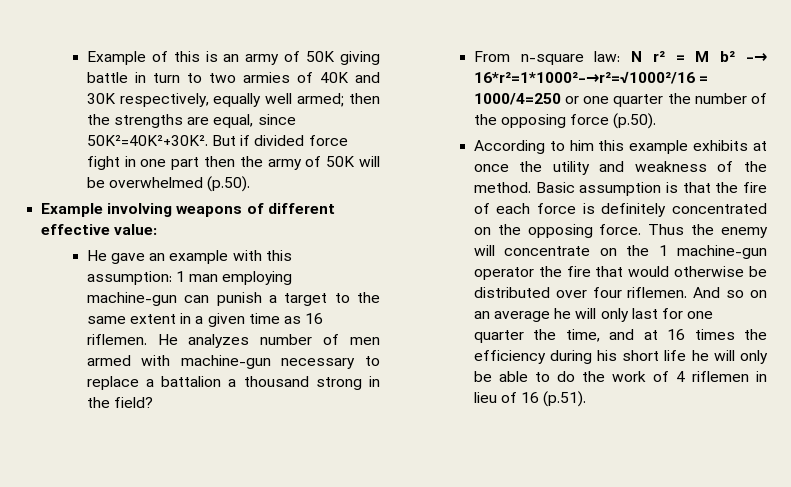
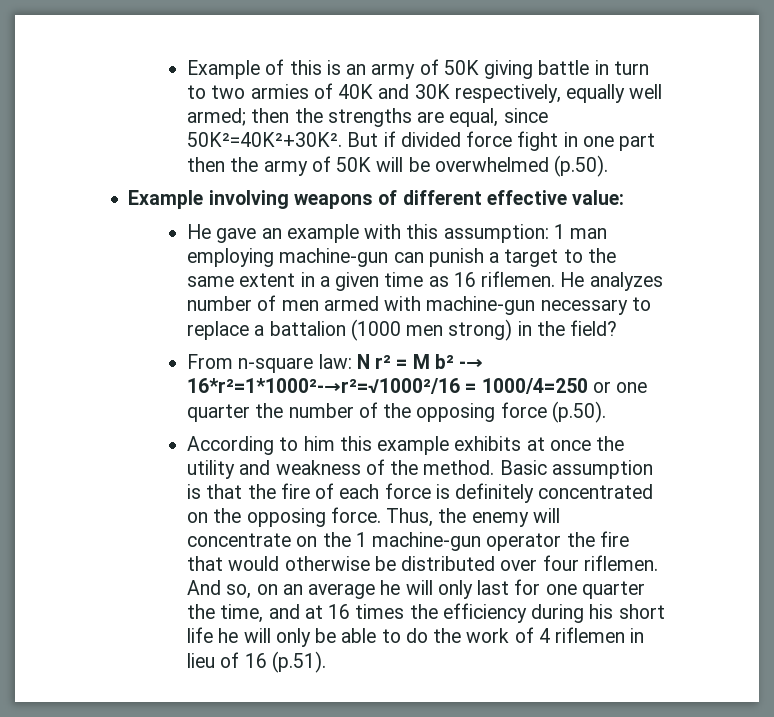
[228,376,362,390] a thousand strong -> [350,319,513,341] (1000 men strong)
[648,224,685,235] Thus -> [386,508,434,527] Thus,
[726,290,745,298] so -> [226,584,252,599] so,

